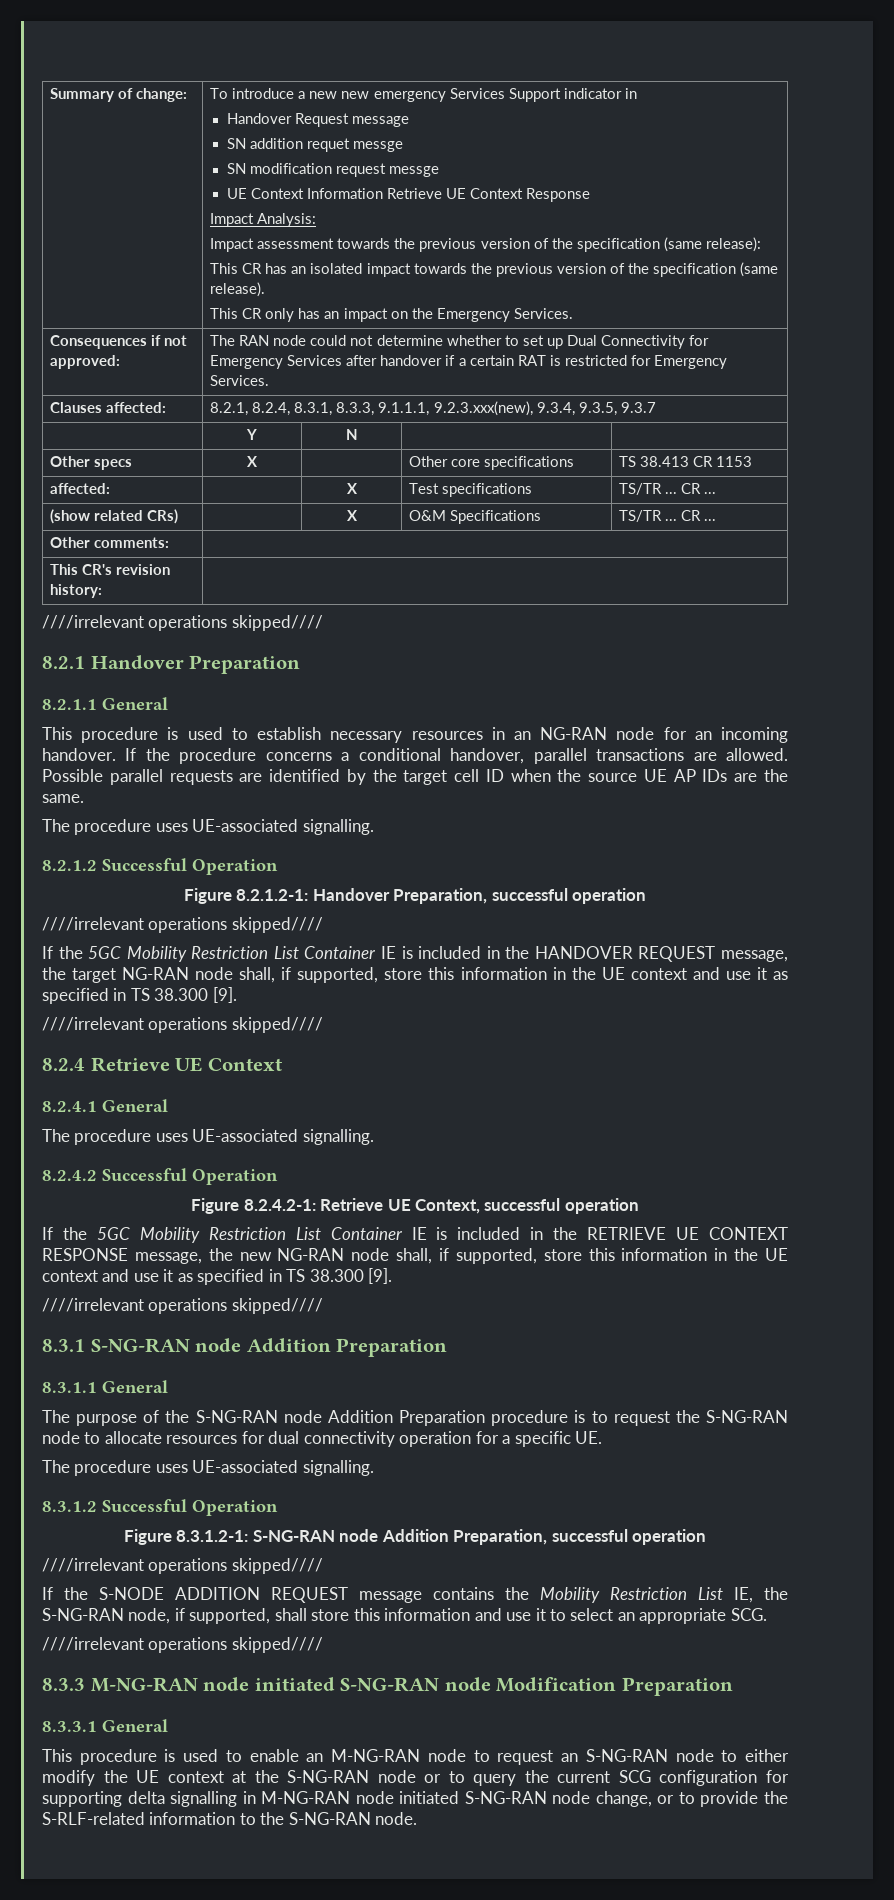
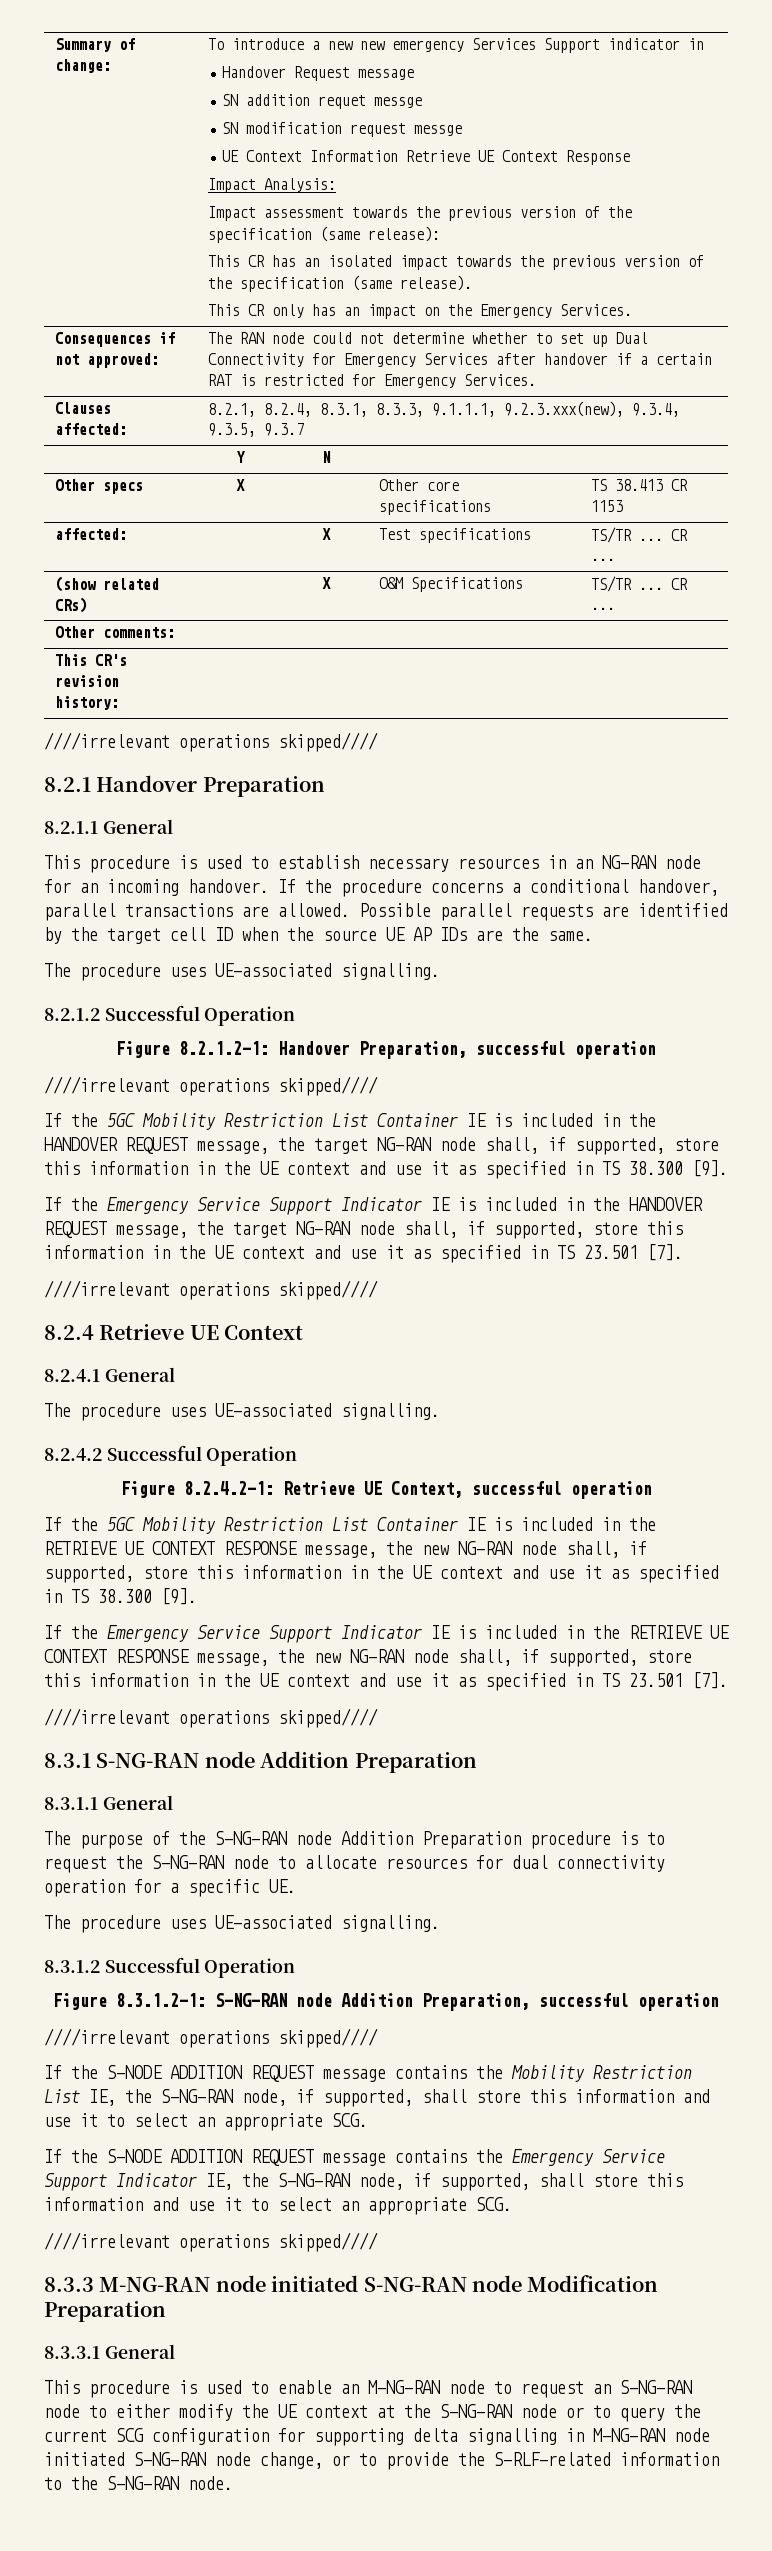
(237, 995) none -> [44,1197,703,1215] [44,1221,683,1239] [44,1244,683,1263] // If the Emergency Service Support Indicator IE is included in the HANDOVER REQUEST message, the target NG-RAN node shall, if supported, store this information in the UE context and use it as specified in TS 23.501 [7].
(393, 1276) none -> [44,1625,729,1643] [44,1649,692,1667] [44,1672,728,1691] // If the Emergency Service Support Indicator IE is included in the RETRIEVE UE CONTEXT RESPONSE message, the new NG-RAN node shall, if supported, store this information in the UE context and use it as specified in TS 23.501 [7].
(767, 1614) none -> [44,2149,665,2166] [44,2173,683,2191] [44,2197,512,2215] // If the S-NODE ADDITION REQUEST message contains the Emergency Service Support Indicator IE, the S-NG-RAN node, if supported, shall store this information and use it to select an appropriate SCG.

